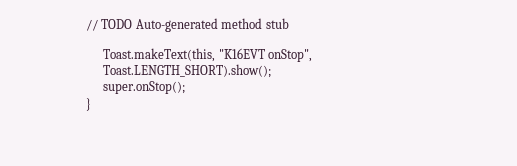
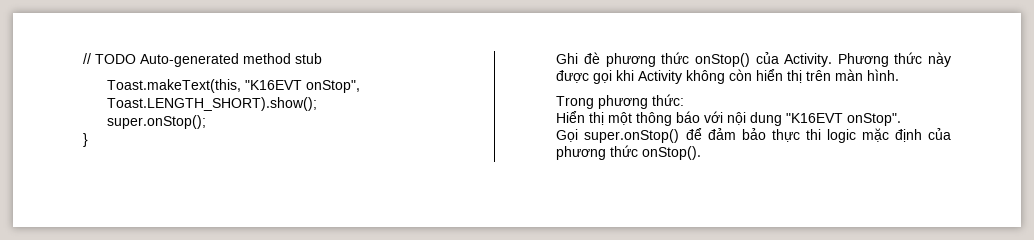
(91, 104) none -> [556,52,951,67] [556,69,900,84] [556,94,685,109] [556,111,902,126] [556,128,951,143] [556,145,702,160] // Ghi đè phương thức onStop() của Activity. Phương thức này được gọi khi Activity không còn hiển thị trên màn hình. // Trong phương thức: // Hiển thị một thông báo với nội dung "K16EVT onStop". // Gọi super.onStop() để đảm bảo thực thi logic mặc định của phương thức onStop().

